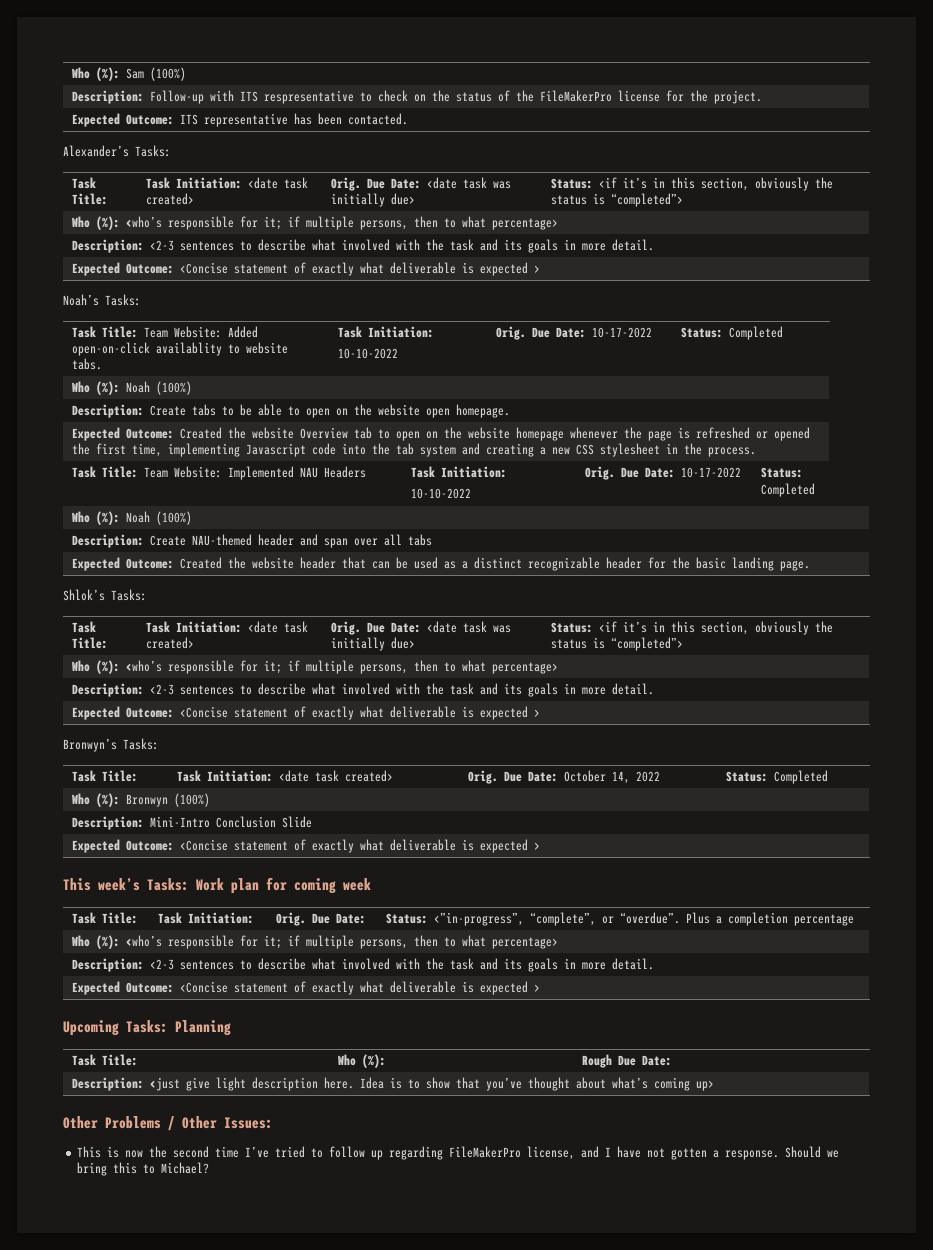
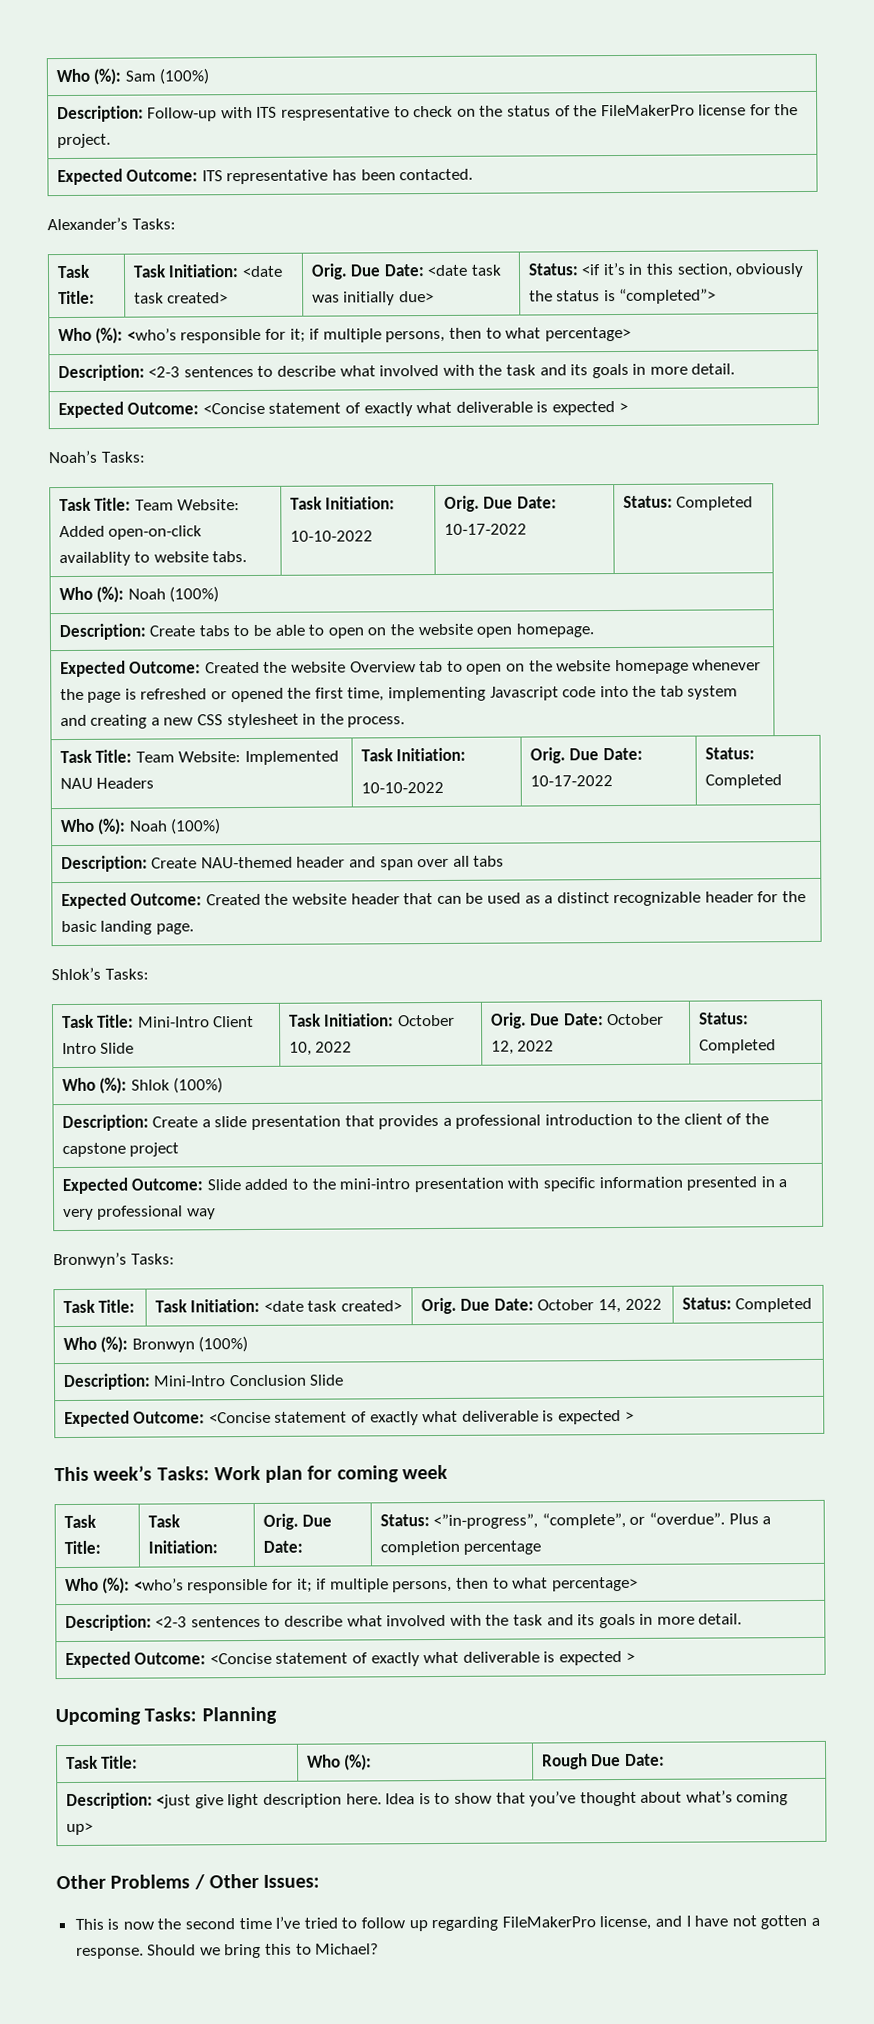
[146,621,309,633] [146,637,195,649] [331,621,512,635] [331,637,416,651] [551,621,834,635] [551,637,684,651] [72,660,559,674] [72,683,655,697] [72,706,541,720] | Task Initiation: <date task created> | Orig. Due Date: <date task was initially due> | Status: <if it’s in this section, obviously the status is “completed”> // Who (%): <who’s responsible for it; if multiple persons, then to what percentage> // Description: <2-3 sentences to describe what involved with the task and its goals in more detail. // Expected Outcome: <Concise statement of exactly what deliverable is expected > -> [137,1015,255,1028] [61,1042,135,1055] [288,1013,455,1027] [288,1041,353,1056] [490,1012,665,1029] [490,1040,555,1055] [698,1012,749,1025] [698,1039,776,1054] [61,1077,224,1094] [61,1113,769,1132] [61,1142,180,1158] [61,1176,788,1195] [62,1205,216,1221] Mini-Intro Client Intro Slide | Task Initiation: October 10, 2022 | Orig. Due Date: October 12, 2022 | Status: Completed // Who (%): Shlok (100%) // Description: Create a slide presentation that provides a professional introduction to the client of the capstone project // Expected Outcome: Slide added to the mini-intro presentation with specific information presented in a very professional way

